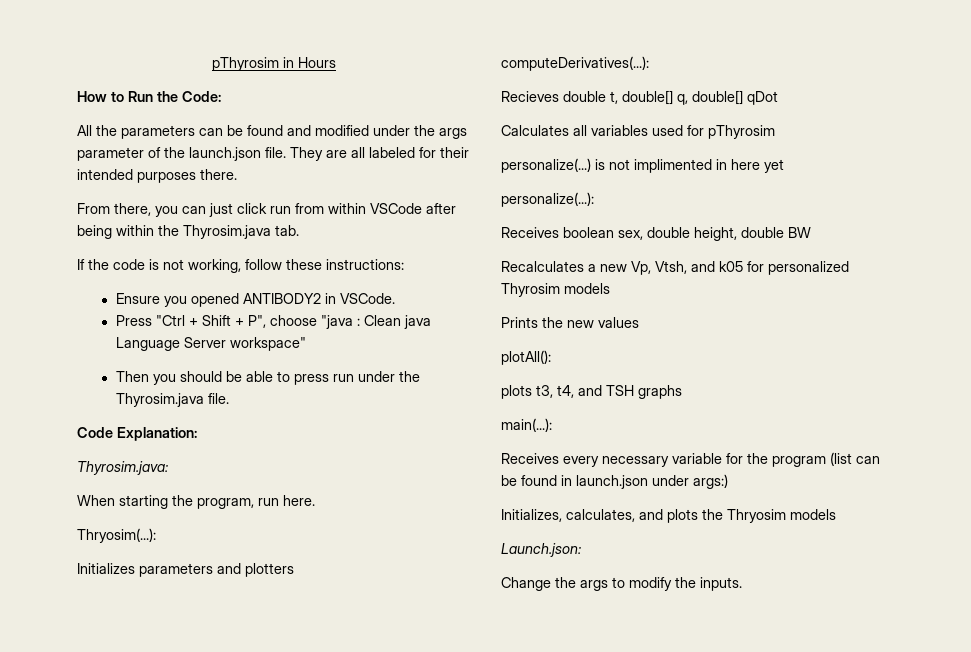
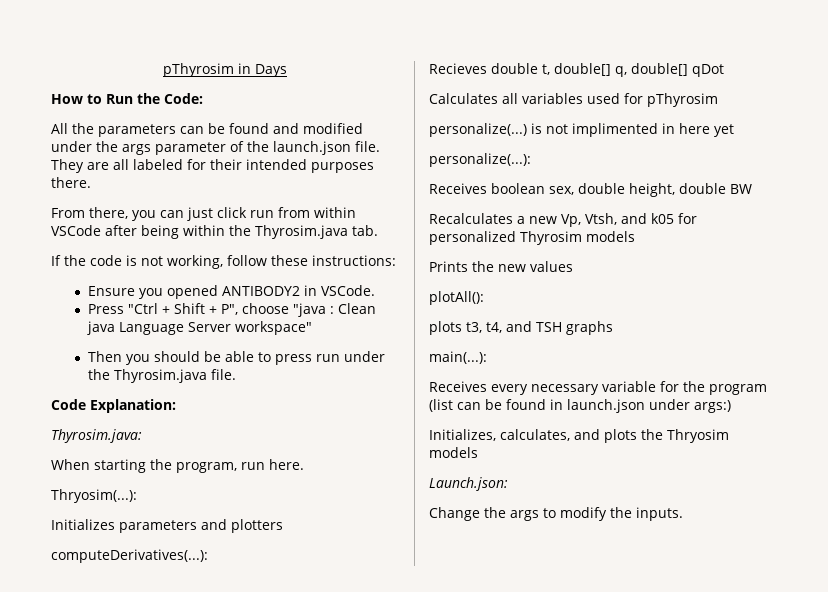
[297,57,336,68] Hours -> [255,64,287,77] Days

